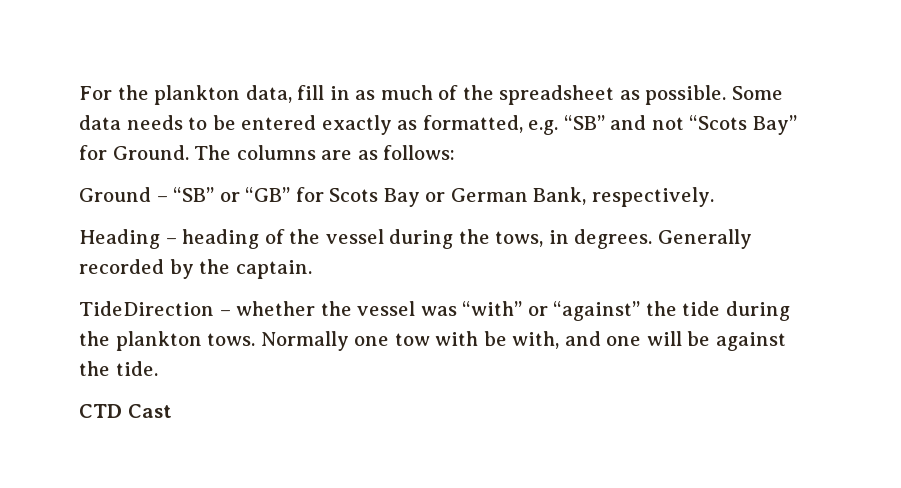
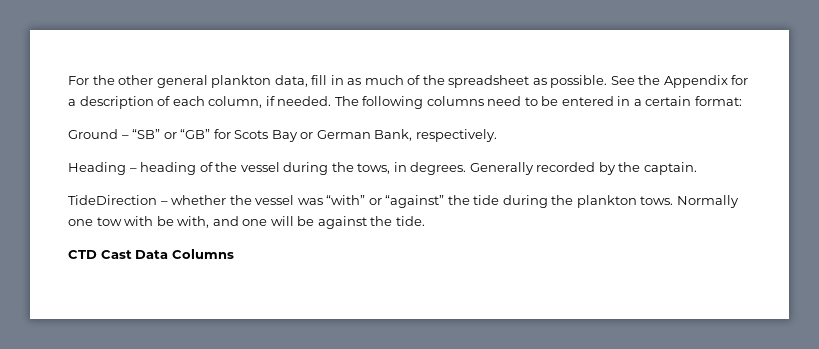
(149, 92) none -> [118,75,208,88] other general
[731,86,783,100] [79,115,797,135] [79,145,456,160] Some data needs to be entered exactly as formatted, e.g. “SB” and not “Scots Bay” for Ground. The columns are as follows: -> [610,75,749,88] [68,96,742,109] See the Appendix for a description of each column, if needed. The following columns need to be entered in a certain format:
(172, 411) none -> [135,249,234,259] Data Columns

